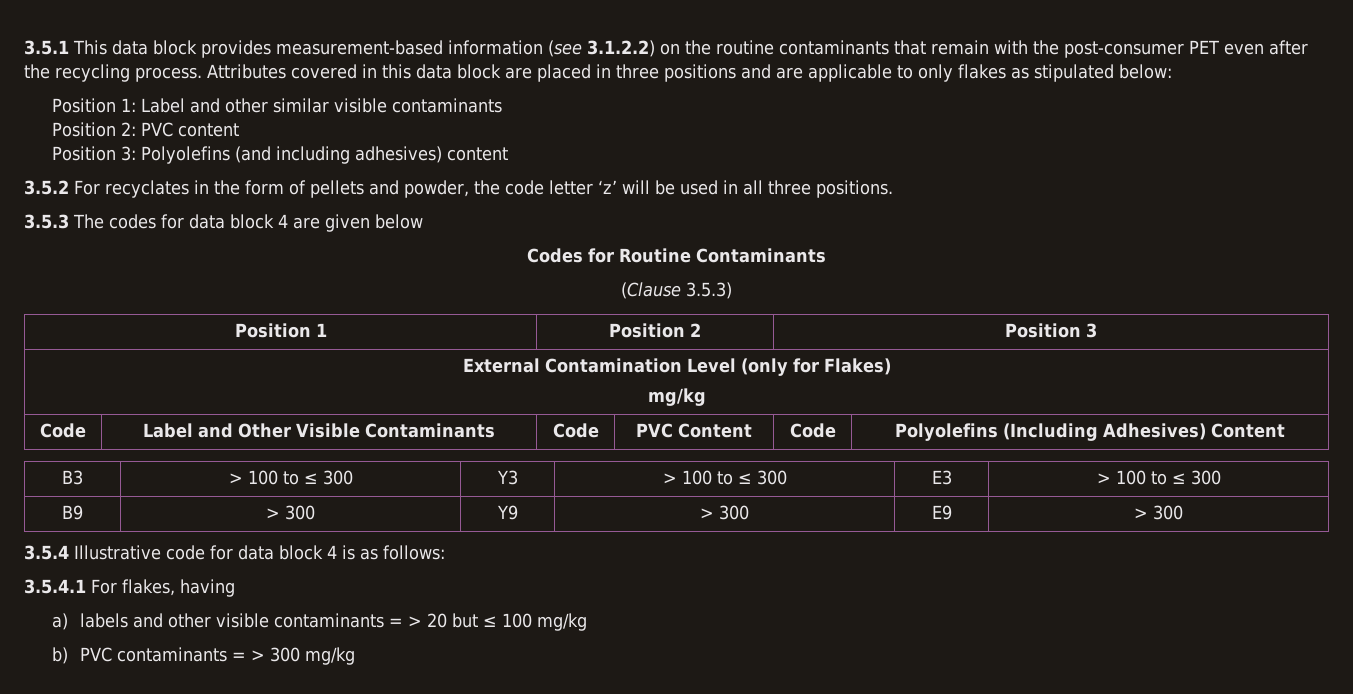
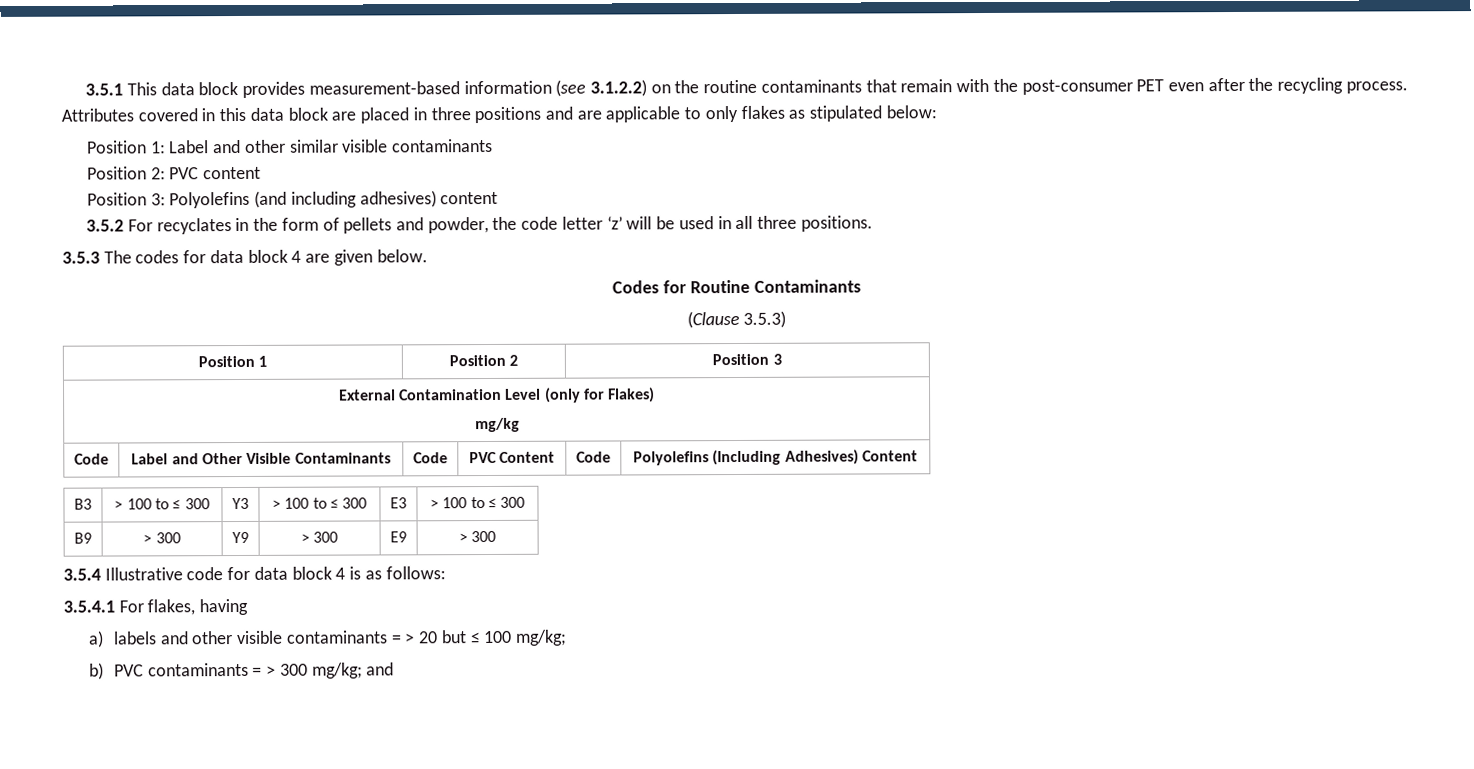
[375,214,423,229] below -> [376,249,428,263] below.
[536,613,587,631] mg/kg -> [514,629,567,646] mg/kg;
[304,647,355,665] mg/kg -> [311,662,395,679] mg/kg; and

